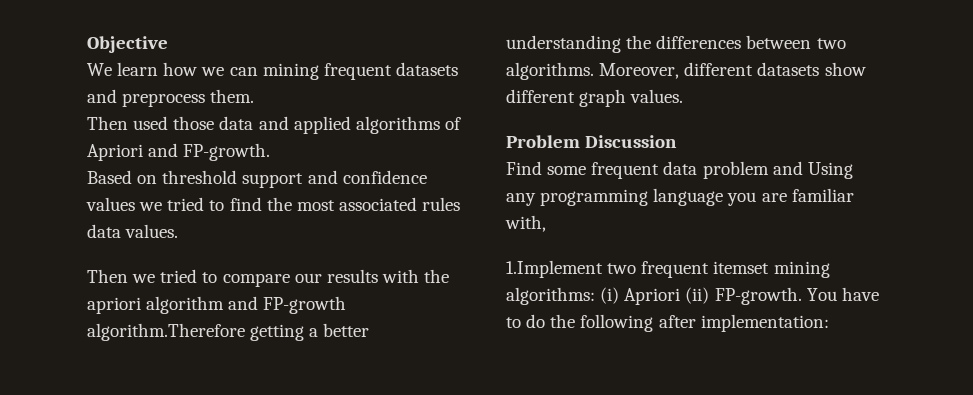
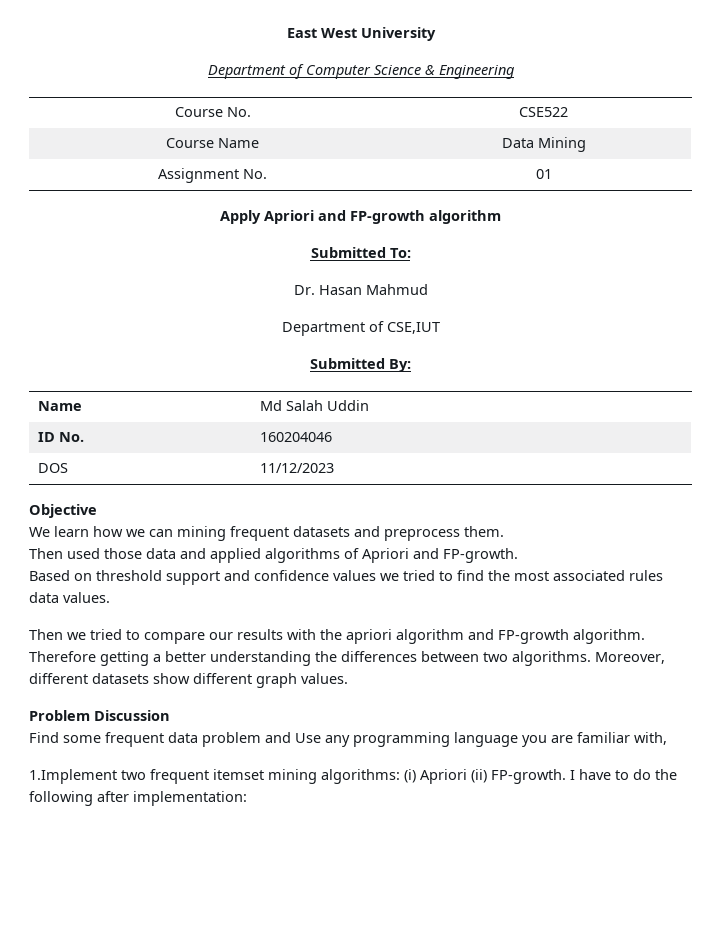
(87, 44) none -> [286,27,436,41] [207,64,514,79] [174,107,251,117] [519,107,568,117] [166,138,259,148] [501,137,586,152] [158,168,267,183] [535,169,552,179] [220,210,501,224] [310,247,411,258] [293,284,428,295] [281,321,440,336] [310,358,411,372] [37,401,82,411] [259,400,369,411] [37,432,84,442] [259,432,332,442] [37,463,68,473] [259,463,334,473] East West University // Department of Computer Science & Engineering // Course No. | CSE522 // Course Name | Data Mining // Assignment No. | 01 // Apply Apriori and FP-growth algorithm // Submitted To: // Dr. Hasan Mahmud // Department of CSE,IUT // Submitted By: // Name | Md Salah Uddin // ID No. | 160204046 // DOS | 11/12/2023 //
[87,323,245,341] algorithm.Therefore -> [573,629,645,644] [29,651,96,662] algorithm. Therefore
[807,162,853,179] Using -> [295,733,321,743] Use
[806,288,837,301] You -> [570,770,575,780] I

